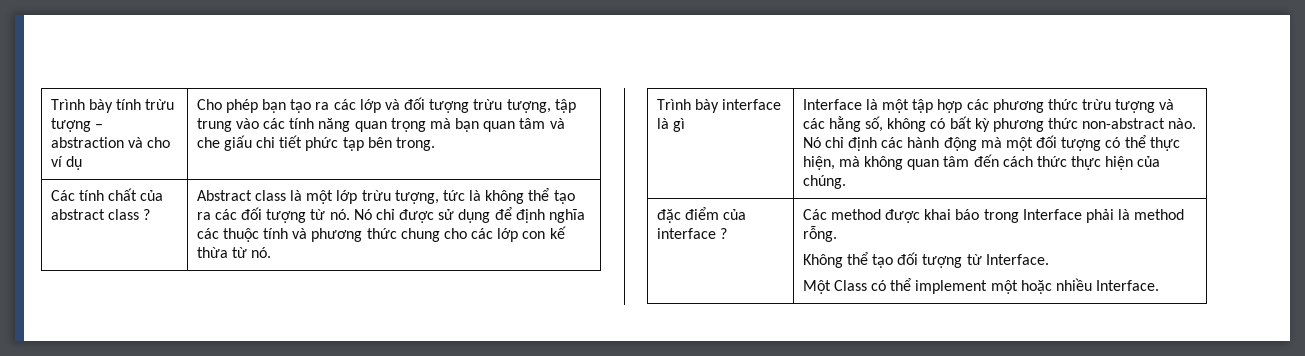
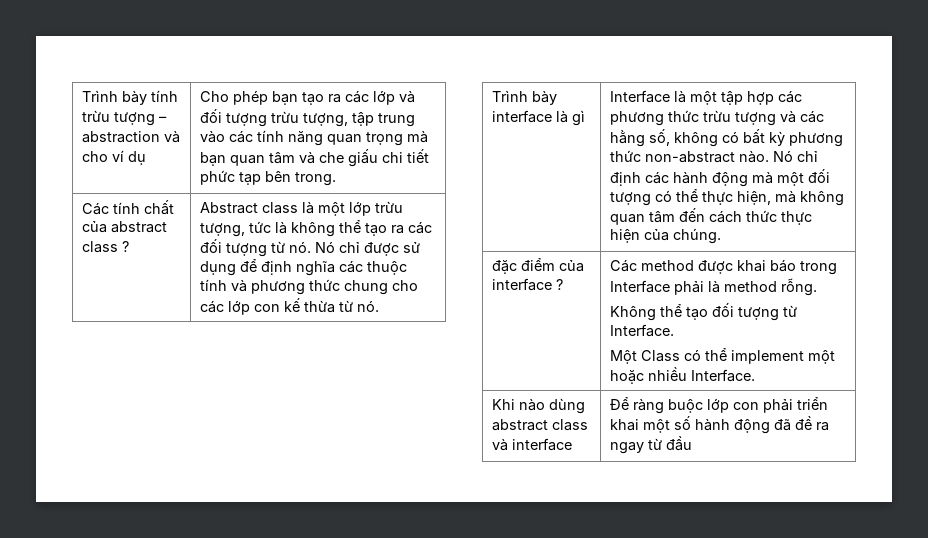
(1160, 285) none -> [492,398,586,414] [492,419,589,431] [492,438,573,451] [610,397,829,414] [610,416,830,434] [610,436,693,454] // Khi nào dùng abstract class và interface | Để ràng buộc lớp con phải triển khai một số hành động đã đề ra ngay từ đầu

